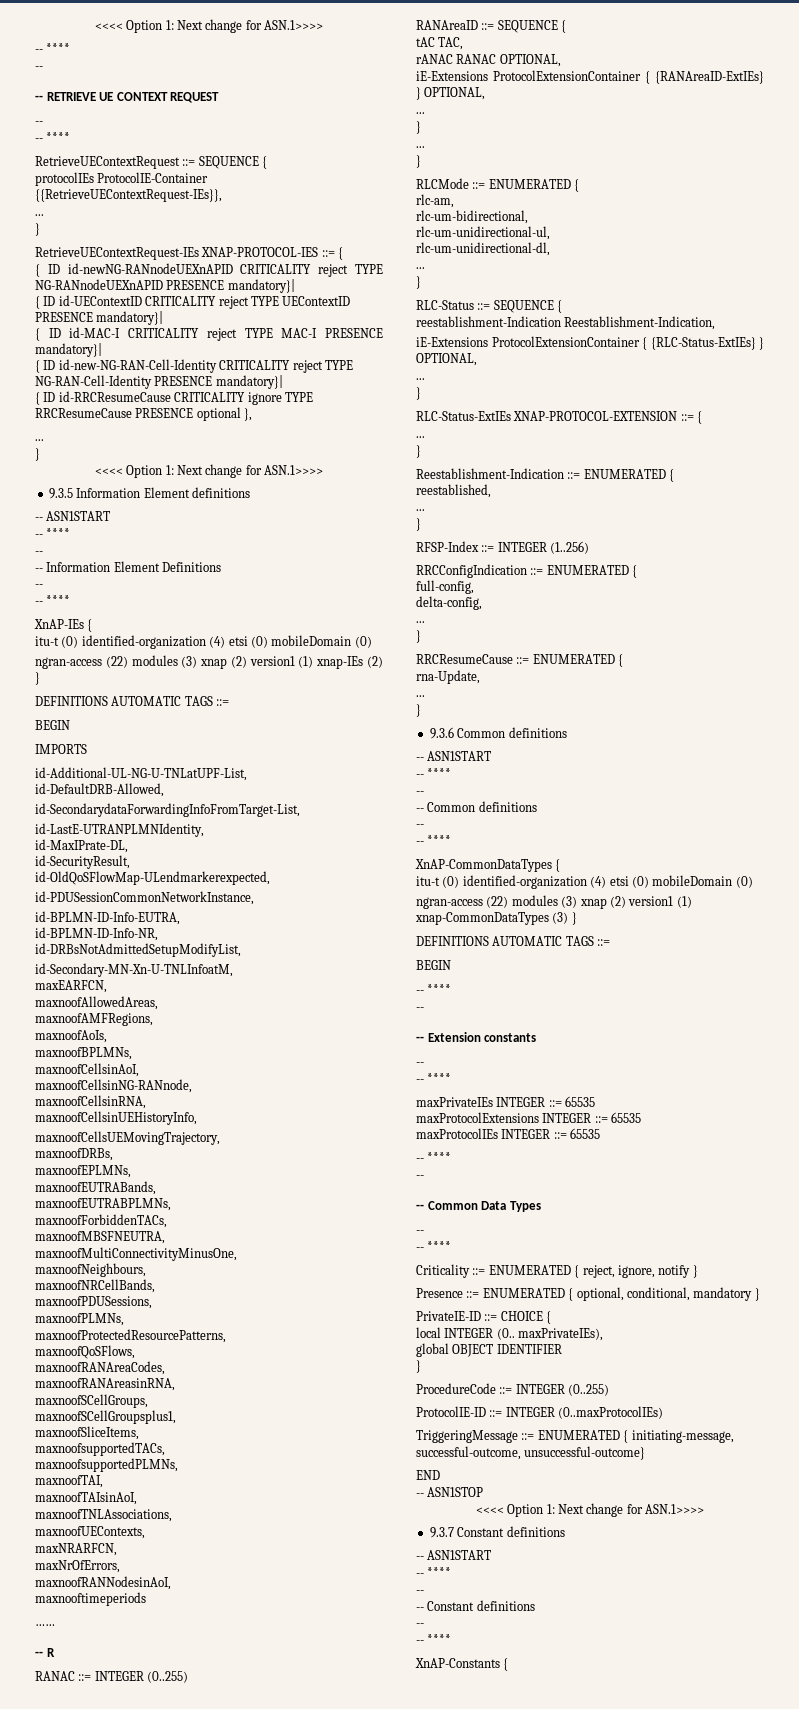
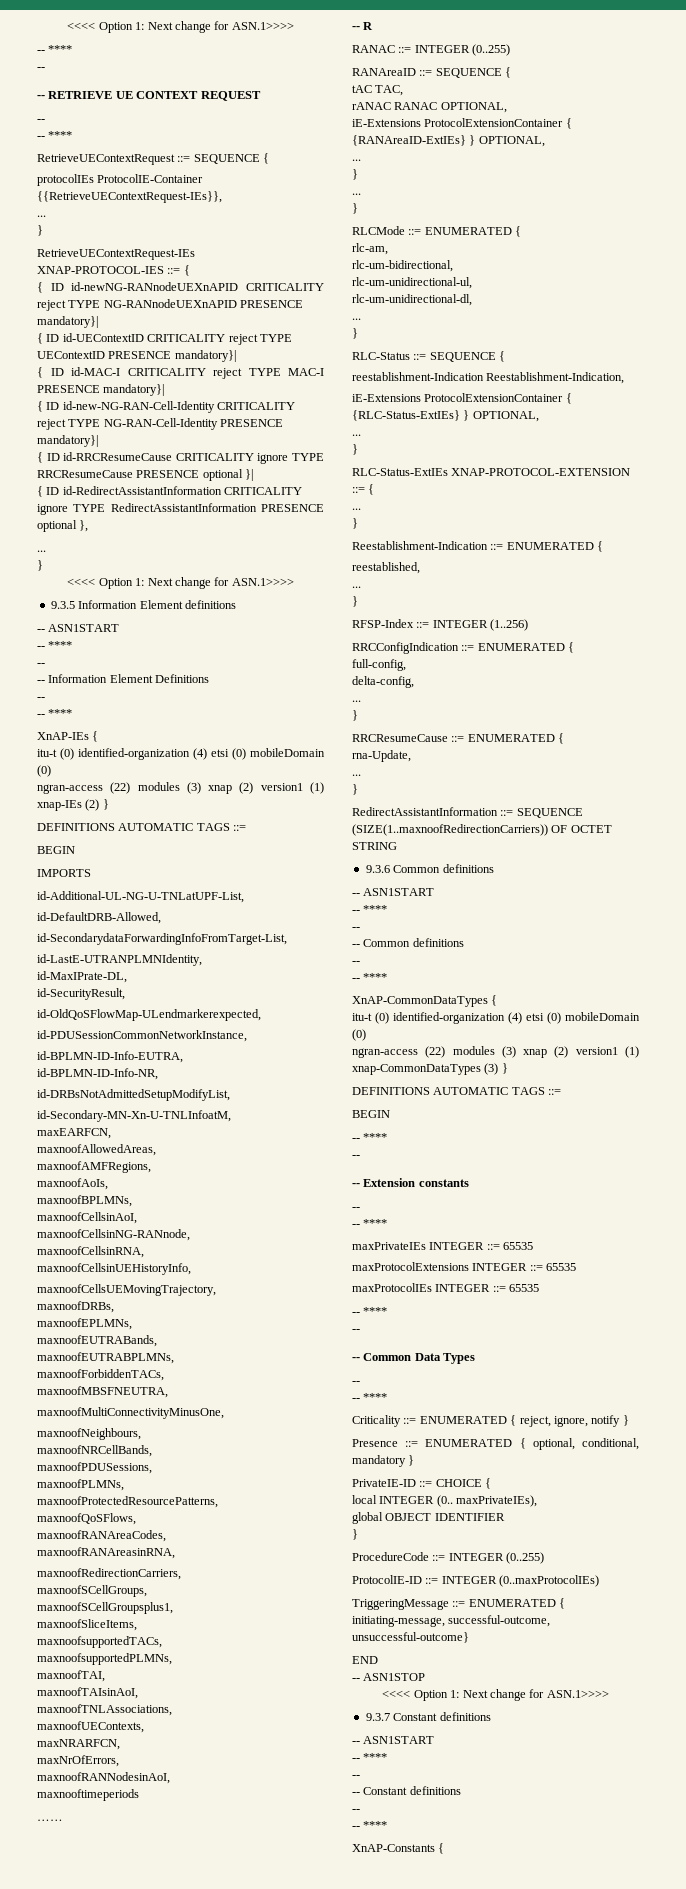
(241, 414) none -> [245,469,255,481] [37,486,303,497] [37,503,324,515] [37,520,77,532] }| // { ID id-RedirectAssistantInformation CRITICALITY ignore TYPE RedirectAssistantInformation PRESENCE optional
(175, 1384) none -> [37,1568,181,1580] // maxnoofRedirectionCarriers,
(421, 710) none -> [352,807,583,818] [352,824,612,836] [352,842,397,850] // RedirectAssistantInformation ::= SEQUENCE (SIZE(1..maxnoofRedirectionCarriers)) OF OCTET STRING

